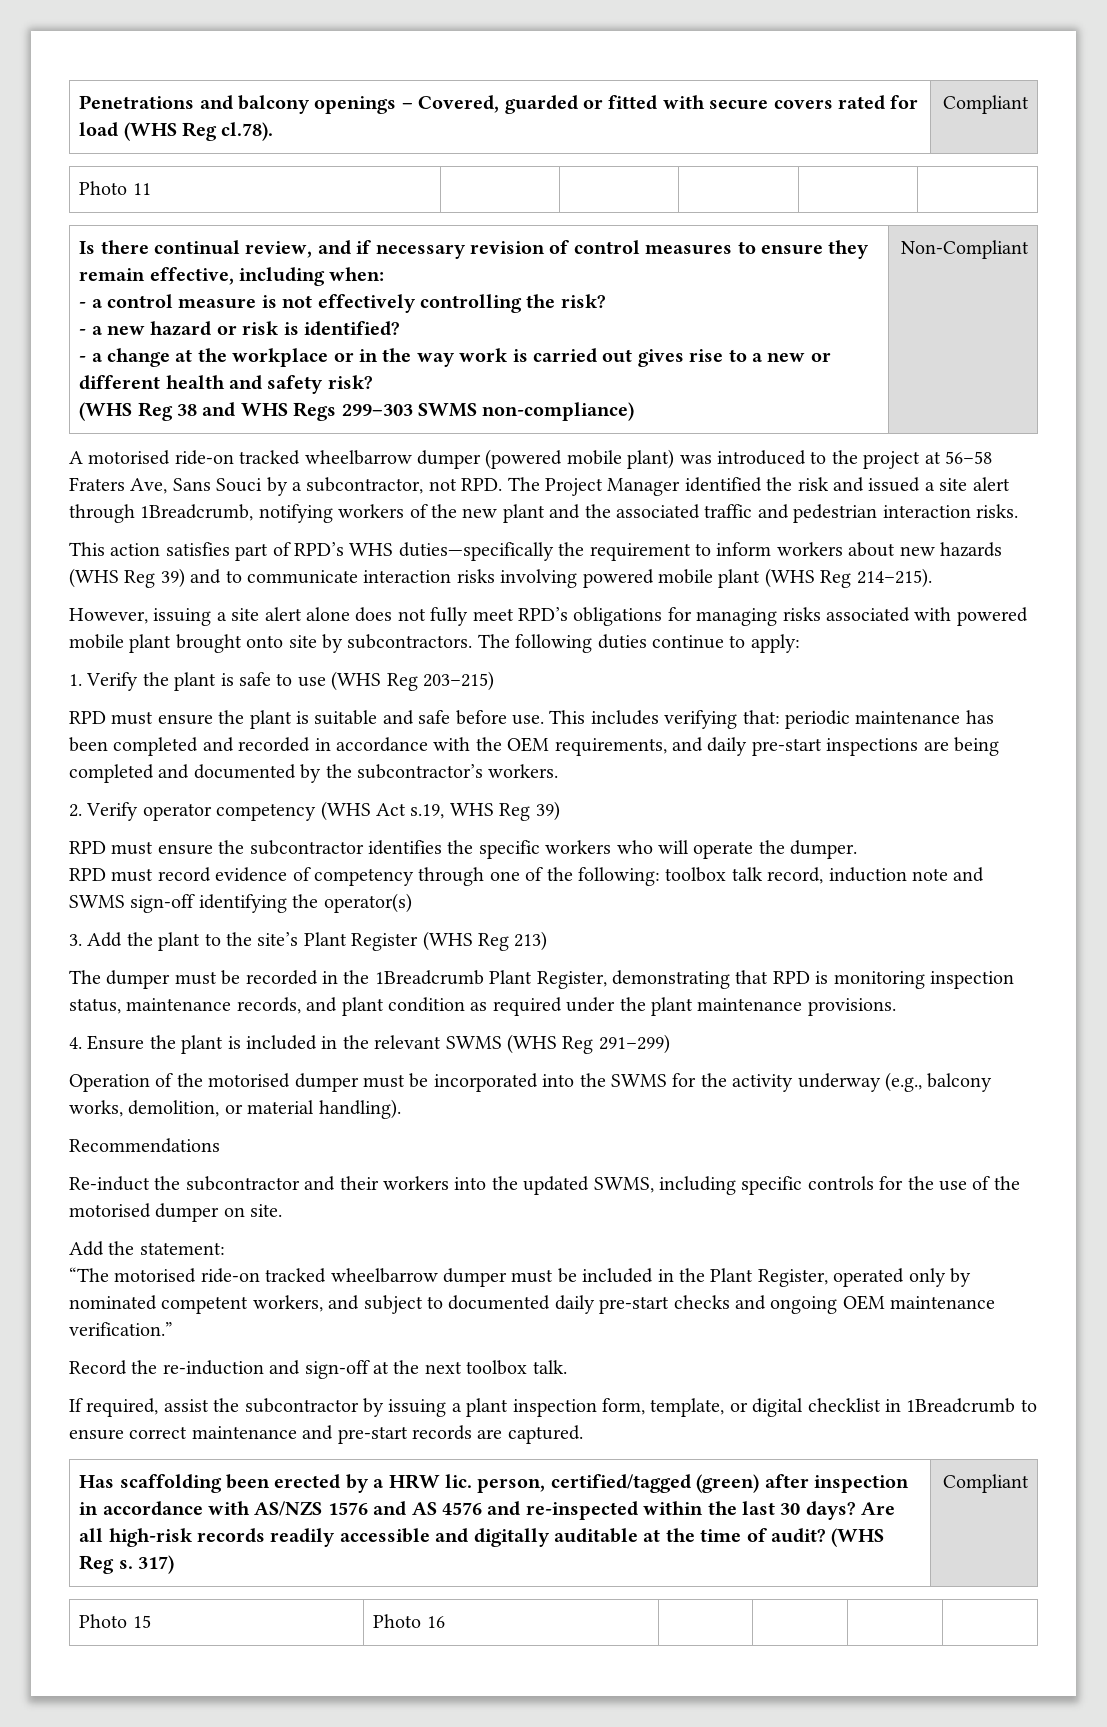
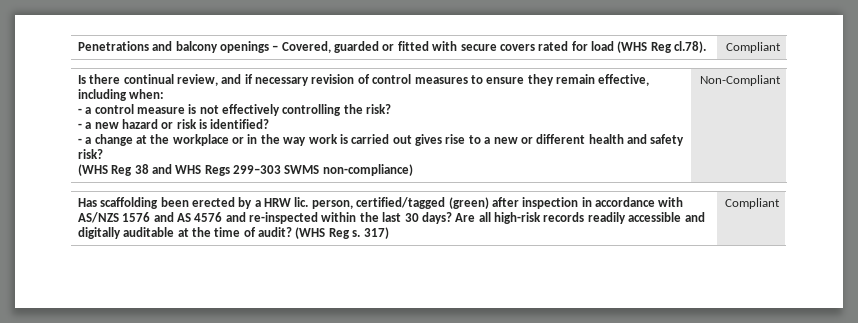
[79,181,151,195] // Photo 11 | | | | | -> (782, 47) none
[69,449,992,469] [69,477,1010,496] [69,504,1018,523] [69,542,1002,561] [69,568,932,588] [69,607,1028,626] [69,634,800,653] [69,671,494,691] [69,710,994,729] [69,737,999,756] [69,764,559,783] [69,801,560,821] [69,840,858,859] [69,867,985,886] [69,893,412,913] [69,931,548,951] [69,970,1014,989] [69,997,896,1016] [69,1034,670,1054] [69,1072,993,1092] [69,1099,401,1119] [69,1138,220,1153] [69,1176,1020,1195] [69,1203,283,1222] [69,1241,225,1256] [69,1267,971,1287] [69,1295,996,1314] [69,1322,173,1336] [69,1360,567,1379] [69,1398,1037,1417] [69,1425,583,1444] // A motorised ride-on tracked wheelbarrow dumper (powered mobile plant) was introduced to the project at 56–58 Fraters Ave, Sans Souci by a subcontractor, not RPD. The Project Manager identified the risk and issued a site alert through 1Breadcrumb, notifying workers of the new plant and the associated traffic and pedestrian interaction risks. // This action satisfies part of RPD’s WHS duties—specifically the requirement to inform workers about new hazards (WHS Reg 39) and to communicate interaction risks involving powered mobile plant (WHS Reg 214–215). // However, issuing a site alert alone does not fully meet RPD’s obligations for managing risks associated with powered mobile plant brought onto site by subcontractors. The following duties continue to apply: // 1. Verify the plant is safe to use (WHS Reg 203–215) // RPD must ensure the plant is suitable and safe before use. This includes verifying that: periodic maintenance has been completed and recorded in accordance with the OEM requirements, and daily pre-start inspections are being completed and documented by the subcontractor’s workers. // 2. Verify operator competency (WHS Act s.19, WHS Reg 39) // RPD must ensure the subcontractor identifies the specific workers who will operate the dumper. // RPD must record evidence of competency through one of the following: toolbox talk record, induction note and SWMS sign-off identifying the operator(s) // 3. Add the plant to the site’s Plant Register (WHS Reg 213) // The dumper must be recorded in the 1Breadcrumb Plant Register, demonstrating that RPD is monitoring inspection status, maintenance records, and plant condition as required under the plant maintenance provisions. // 4. Ensure the plant is included in the relevant SWMS (WHS Reg 291–299) // Operation of the motorised dumper must be incorporated into the SWMS for the activity underway (e.g., balcony works, demolition, or material handling). // Recommendations // Re-induct the subcontractor and their workers into the updated SWMS, including specific controls for the use of the motorised dumper on site. // Add the statement: // “The motorised ride-on tracked wheelbarrow dumper must be included in the Plant Register, operated only by nominated competent workers, and subject to documented daily pre-start checks and ongoing OEM maintenance verification.” // Record the re-induction and sign-off at the next toolbox talk. // If required, assist the subcontractor by issuing a plant inspection form, template, or digital checklist in 1Breadcrumb to ensure correct maintenance and pre-start records are captured. -> (782, 80) none
[79,1614,151,1628] [373,1614,445,1628] // Photo 15 | Photo 16 | | | | -> (781, 203) none

